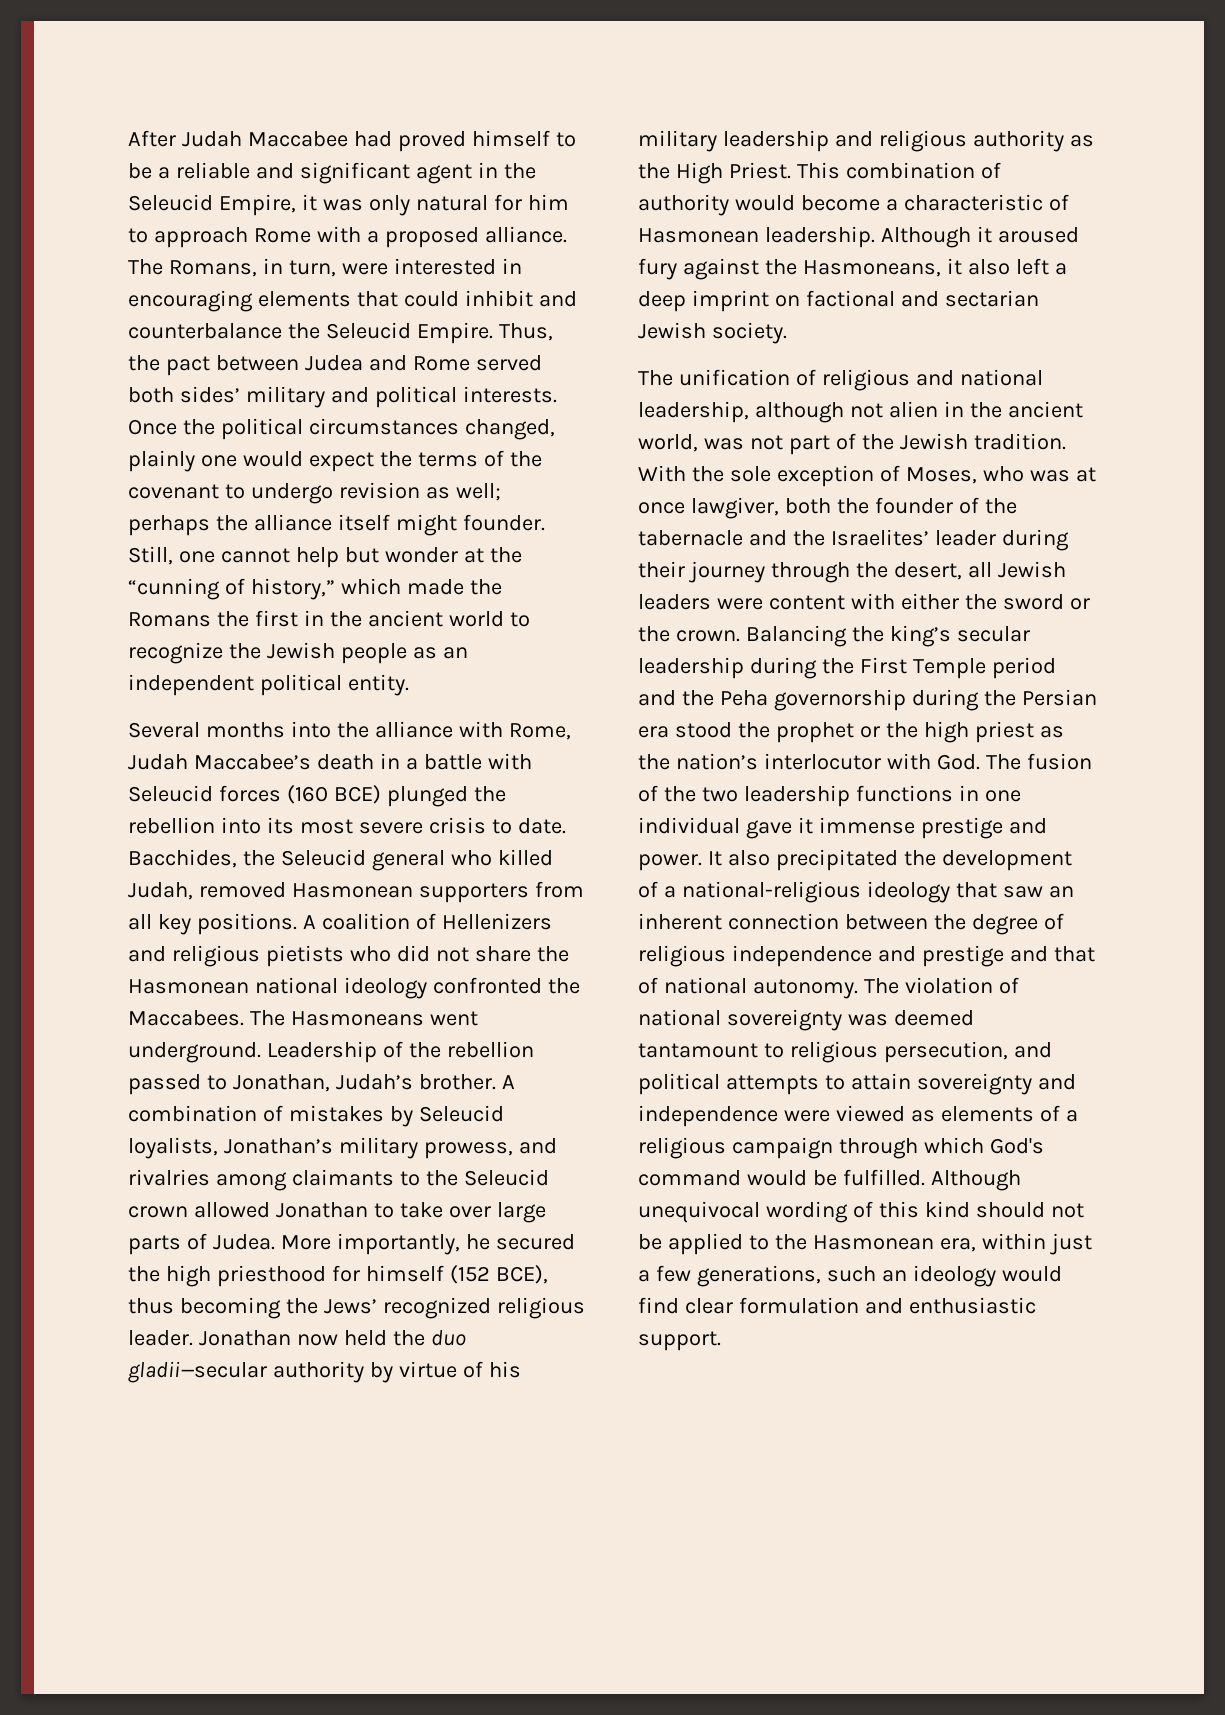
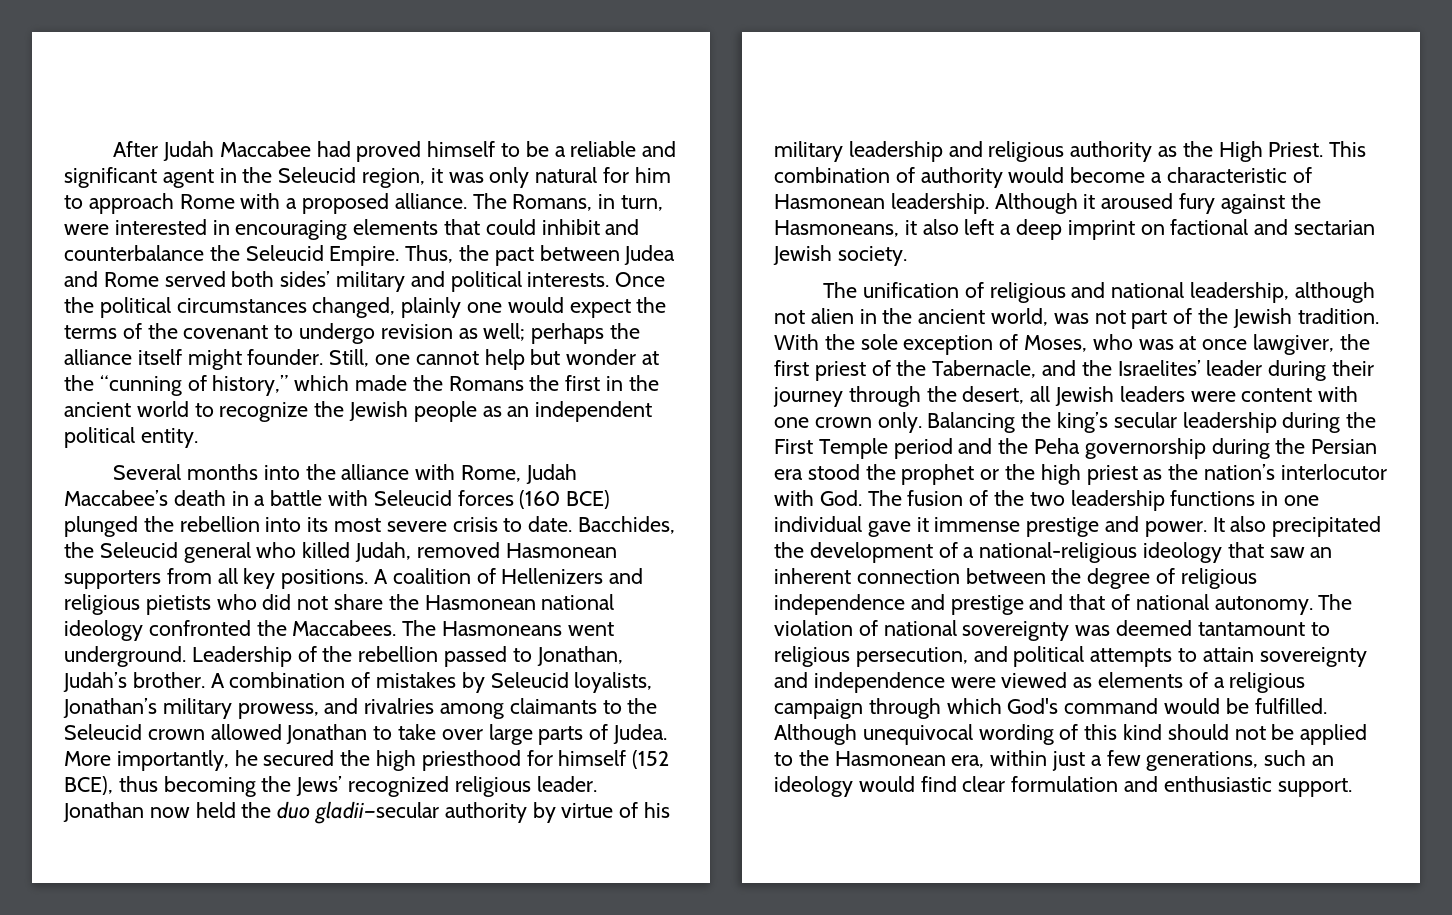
[218,194,296,216] Empire, -> [362,168,426,188] region,
[784,497,1017,514] [638,530,743,546] both the founder of the tabernacle -> [1339,334,1370,350] [774,360,1037,381] the first priest of the Tabernacle,
[900,593,1090,610] [638,626,740,642] either the sword or the crown. -> [774,412,922,433] one crown only.

